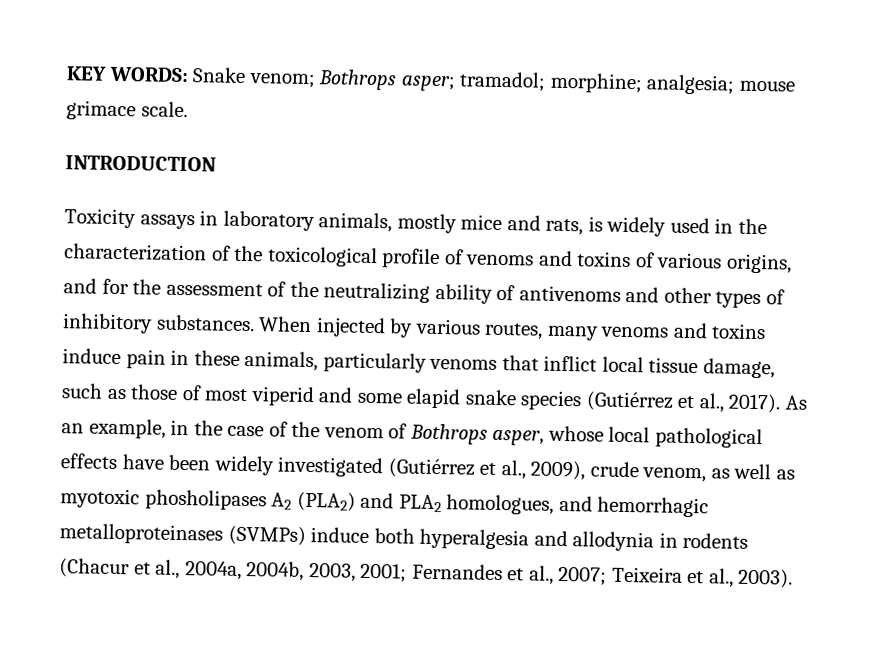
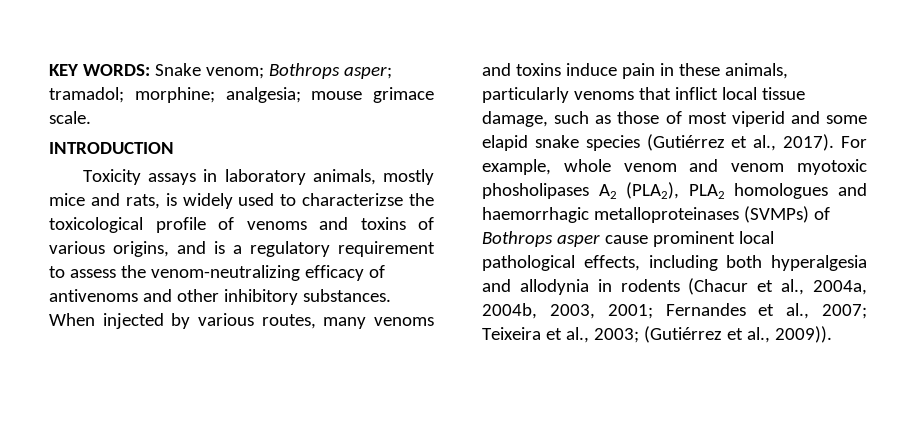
[714,218,767,235] [64,243,231,262] in the characterization of -> [280,193,404,206] to characterizse
[101,278,493,304] for the assessment of the neutralizing ability -> [214,241,435,257] [49,265,364,281] is a regulatory requirement to assess the venom-neutralizing efficacy
[715,289,785,309] types of -> (219, 295) none
[785,395,809,410] [61,418,763,449] [60,453,795,483] [60,488,710,518] [59,523,370,546] As an example, in the case of the venom of Bothrops asper, whose local pathological effects have been widely investigated (Gutiérrez et al., 2009), crude venom, as well as myotoxic phosholipases A2 (PLA2) and PLA2 homologues, and hemorrhagic metalloproteinases (SVMPs) induce -> [841,136,868,148] [482,159,867,175] [482,182,867,199] [482,206,830,223] [482,231,774,247] [482,255,718,271] For example, whole venom and venom myotoxic phosholipases A2 (PLA2), PLA2 homologues and haemorrhagic metalloproteinases (SVMPs) of Bothrops asper cause prominent local pathological effects, including
[738,568,794,589] 2003). -> [593,326,832,343] 2003; (Gutiérrez et al., 2009)).

